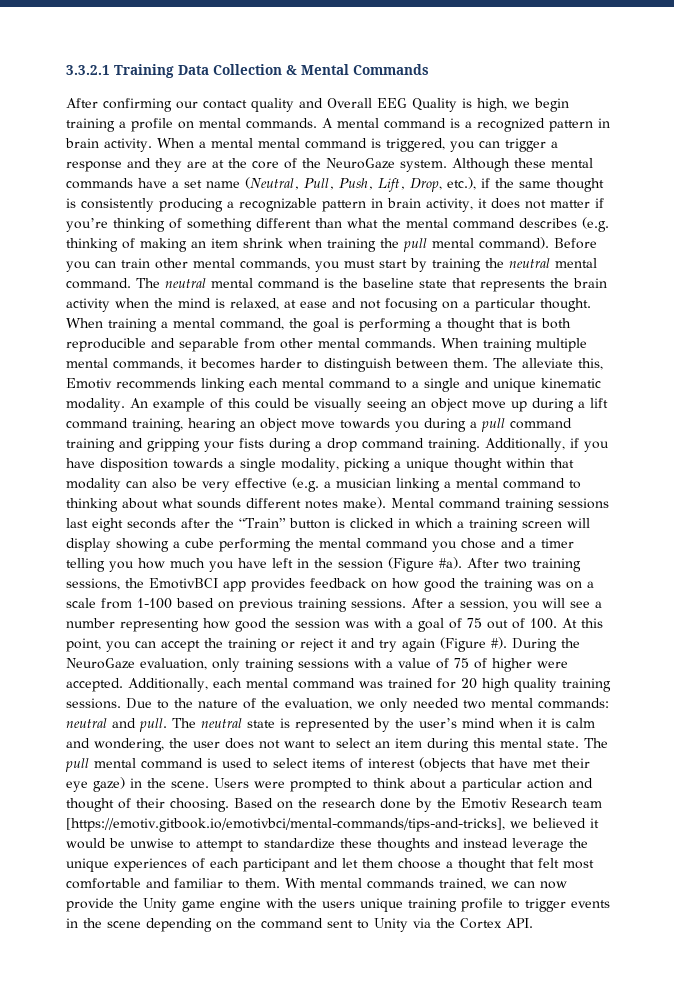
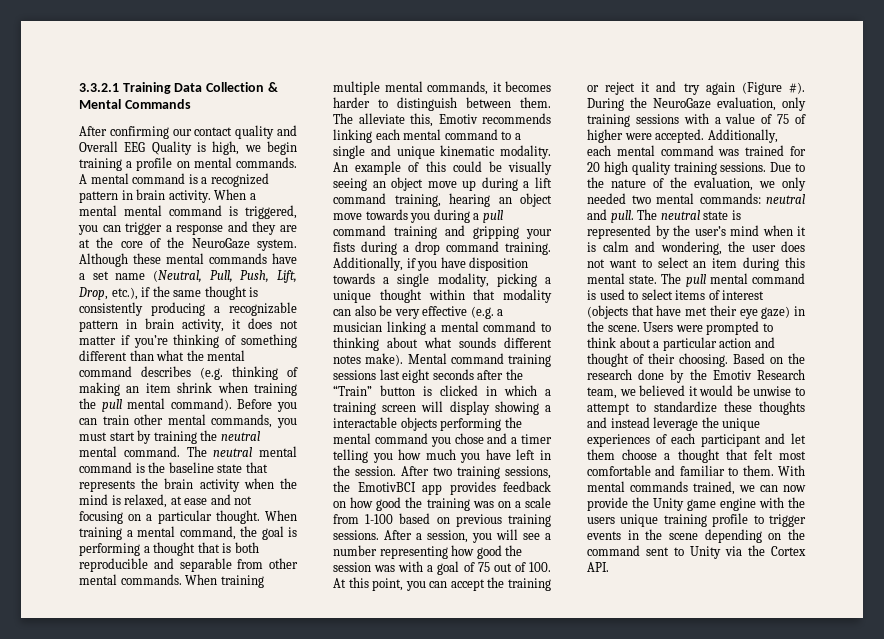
[185,538,214,548] cube -> [333,417,437,431] interactable objects
[338,557,462,572] session (Figure #a). -> [355,466,396,476] session.
[572,800,602,808] [66,818,505,832] team [https://emotiv.gitbook.io/emotivbci/mental-commands/tips-and-tricks], -> [587,387,617,399] team,

